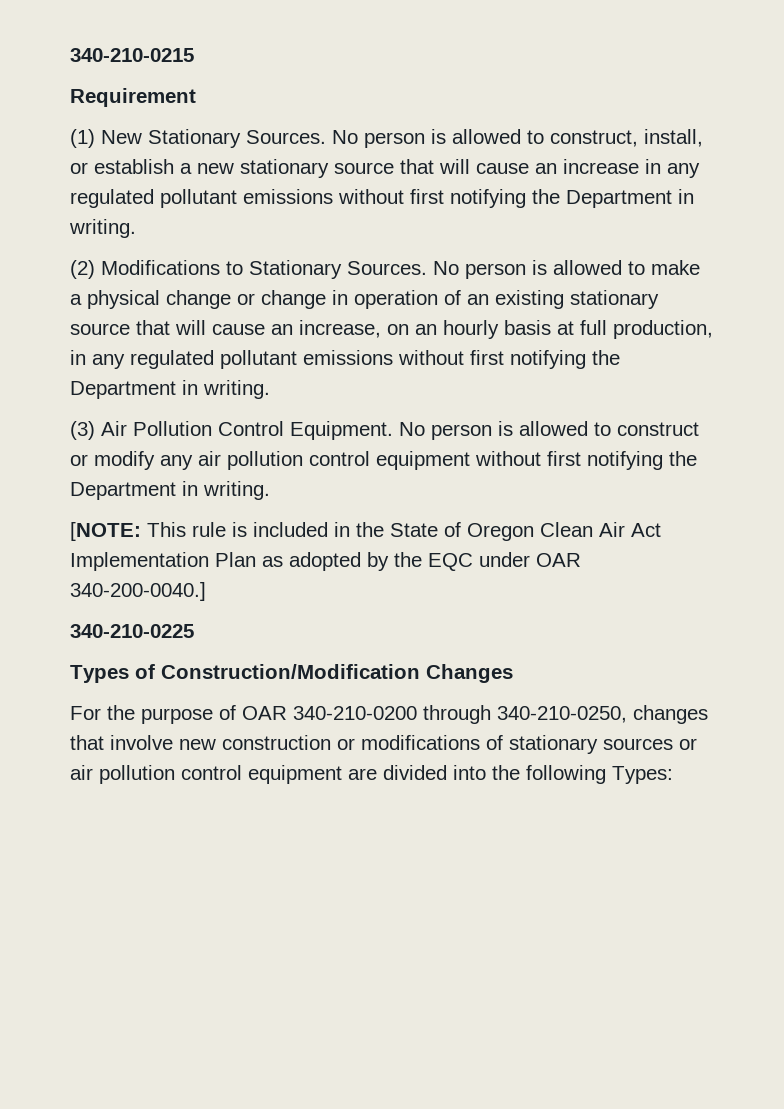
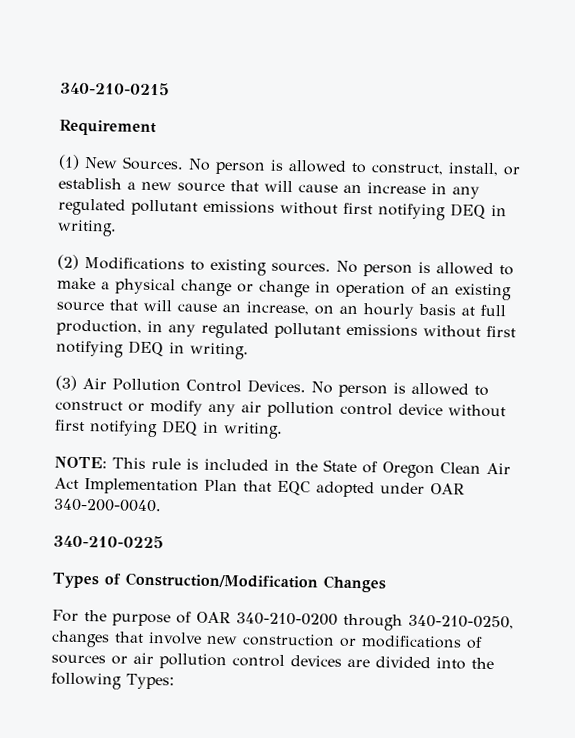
[148,129,241,148] Stationary -> (118, 163) none
[240,159,329,178] stationary -> (172, 186) none
[532,189,672,208] the Department -> [450,203,486,219] DEQ
[249,260,427,279] Stationary Sources. -> [210,258,331,276] existing sources.
[570,290,659,309] stationary -> (512, 292) none
[592,350,620,365] [70,381,176,399] the Department -> [128,340,164,357] DEQ
[290,421,393,440] Equipment. -> [247,379,306,394] Devices.
[376,451,697,470] [70,481,270,500] [70,522,141,541] equipment without first notifying the Department in writing. // [NOTE: -> [398,403,506,418] [55,419,283,439] [54,456,107,469] device without first notifying DEQ in writing. // NOTE:
[262,552,473,571] as adopted by the EQC -> [243,480,375,498] that EQC adopted
[70,582,206,601] 340-200-0040.] -> [53,498,162,513] 340-200-0040.
[509,735,598,754] stationary -> (483, 642) none
[248,765,342,784] equipment -> [290,655,342,667] devices

